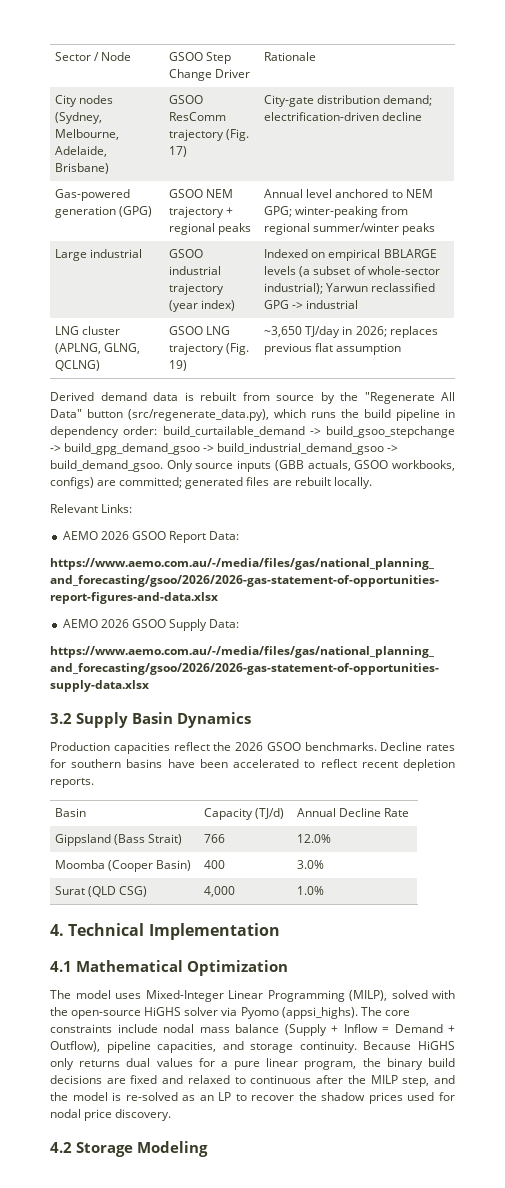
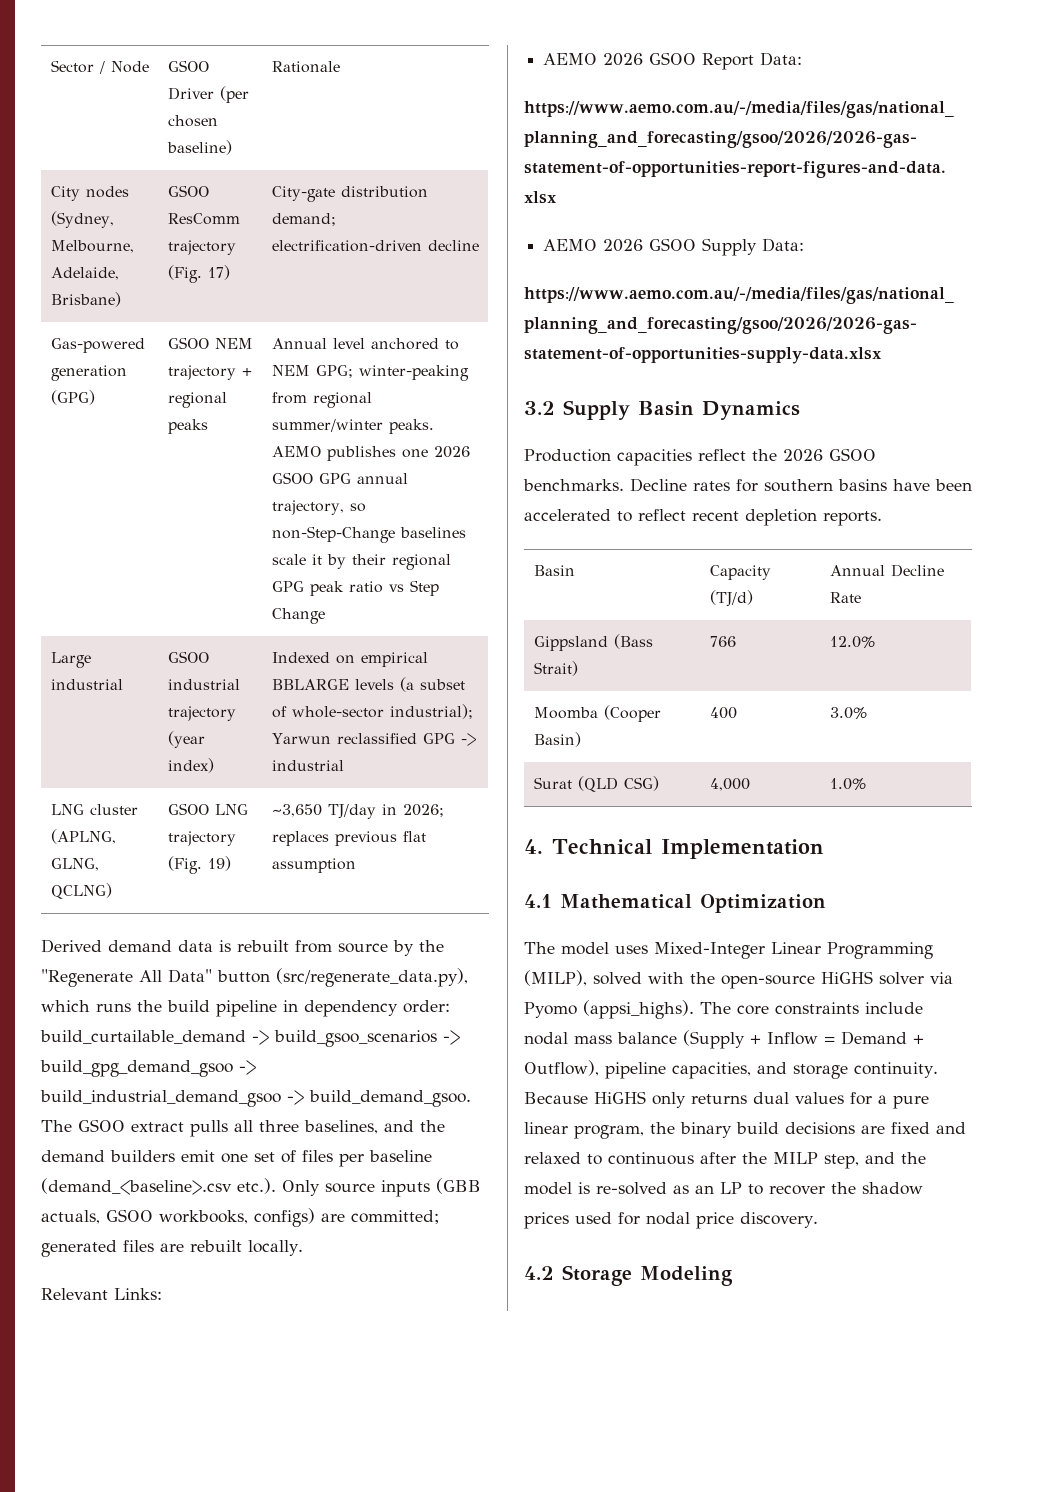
[206,52,232,64] [169,69,213,81] Step Change -> (209, 66) none
(251, 73) none -> [219,86,249,103] [167,115,218,127] [166,140,232,155] (per chosen baseline)
[402,223,436,235] peaks -> [388,419,434,434] [271,446,470,461] [271,472,408,484] [271,500,366,515] [271,526,466,543] [271,554,451,570] [271,580,439,596] [271,608,325,624] peaks. AEMO publishes one 2026 GSOO GPG annual trajectory, so non-Step-Change baselines scale it by their regional GPG peak ratio vs Step Change
[326,426,456,438] build_gsoo_stepchange -> [274,1030,437,1047] build_gsoo_scenarios
(163, 466) none -> [41,1119,445,1137] [41,1150,432,1167] [41,1178,276,1195] The GSOO extract pulls all three baselines, and the demand builders emit one set of files per baseline (demand_<baseline>.csv etc.).

